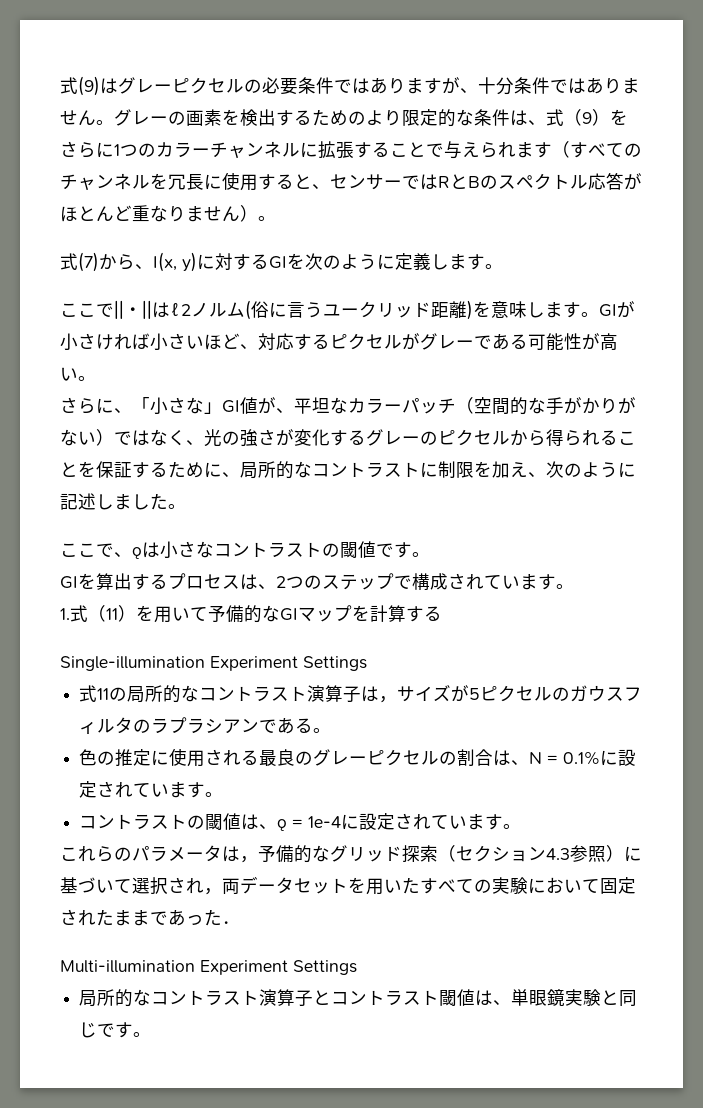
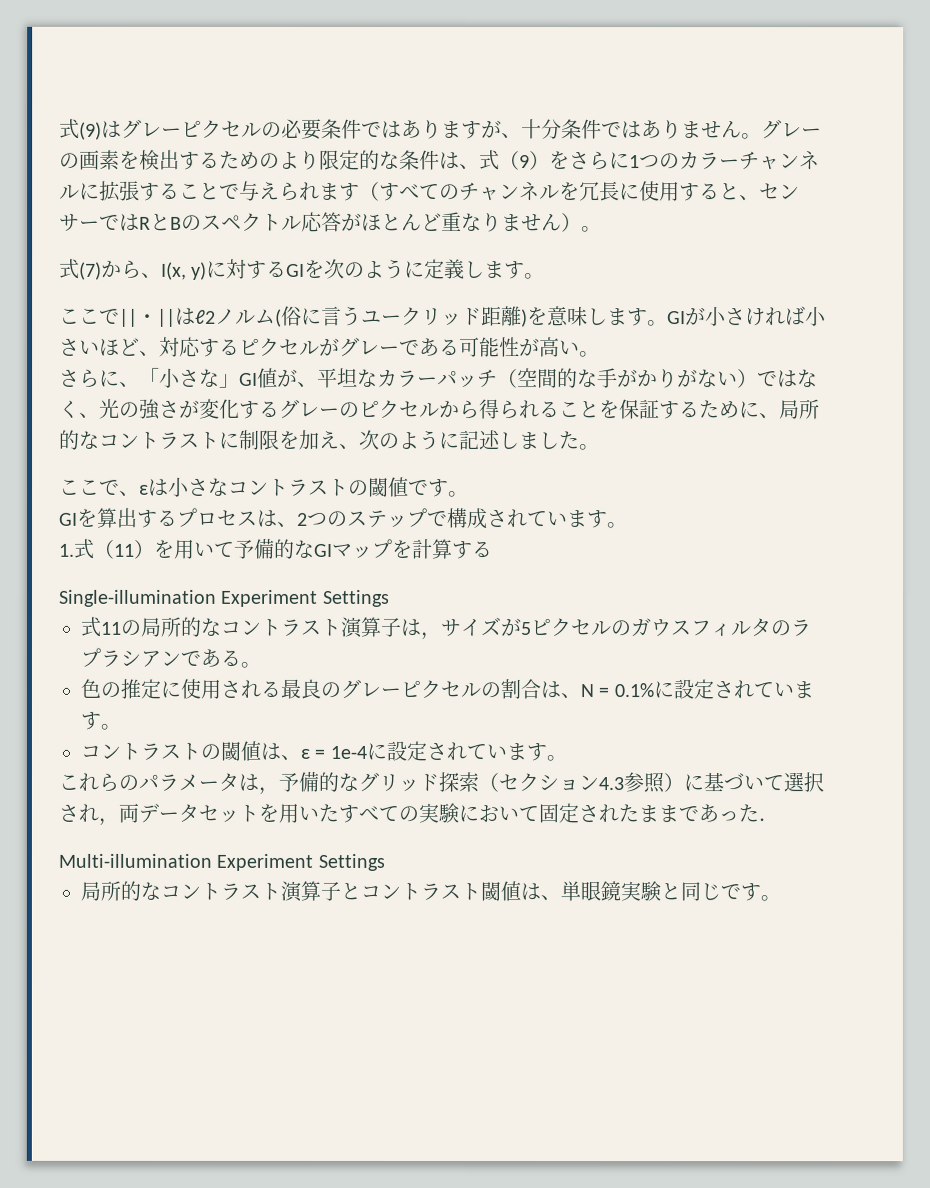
[132,547,142,559] ǫ -> [139,484,149,495] ε
[277,819,288,831] ǫ -> [300,748,310,759] ε

